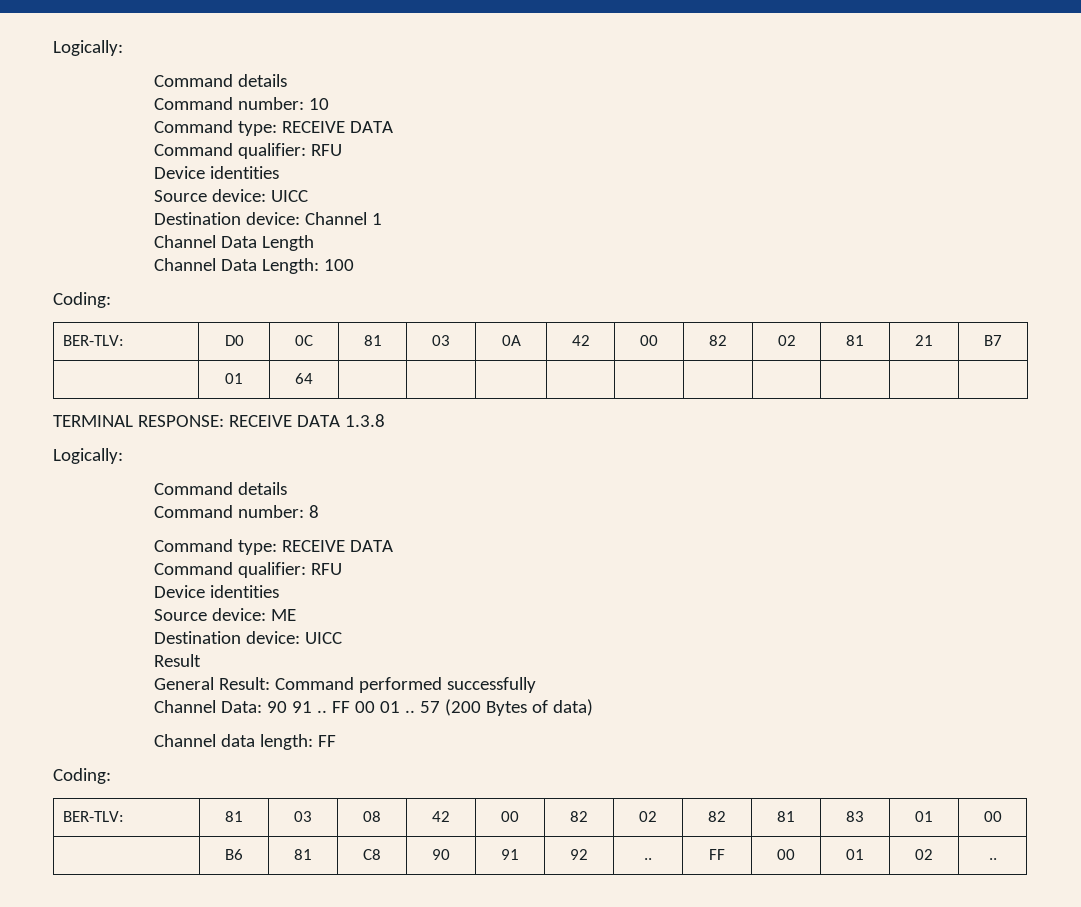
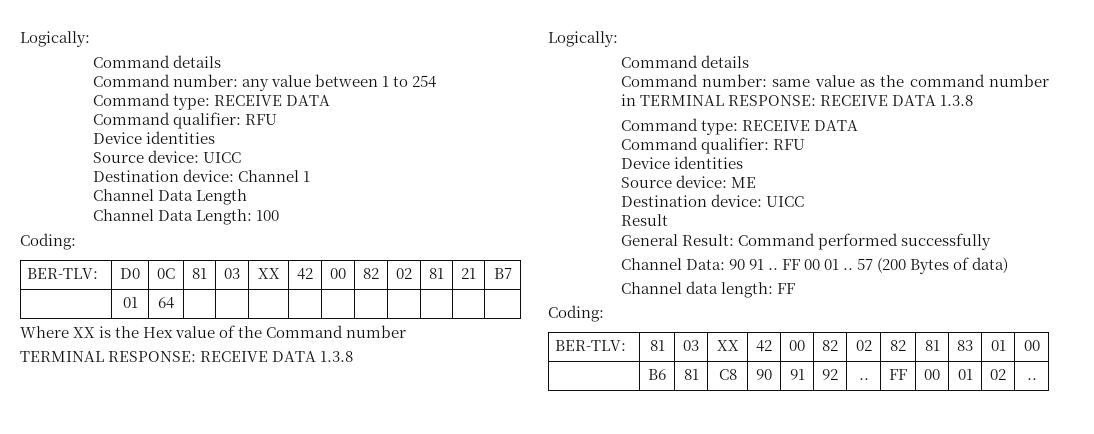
[53,40,123,56] [154,74,288,87] [154,97,330,110] Logically: // Command details // Command number: 10 -> [20,31,90,47] [92,55,221,68] [92,74,436,91] Logically: // Command details // Command number: any value between 1 to 254
[501,335,521,346] 0A -> [257,268,280,279] XX
(313, 378) none -> [20,325,407,338] // Where XX is the Hex value of the Command number
[309,505,320,518] 8 -> [772,74,1050,87] [620,94,973,106] same value as the command number in TERMINAL RESPONSE: RECEIVE DATA 1.3.8
[363,811,381,822] 08 -> [716,340,739,351] XX

